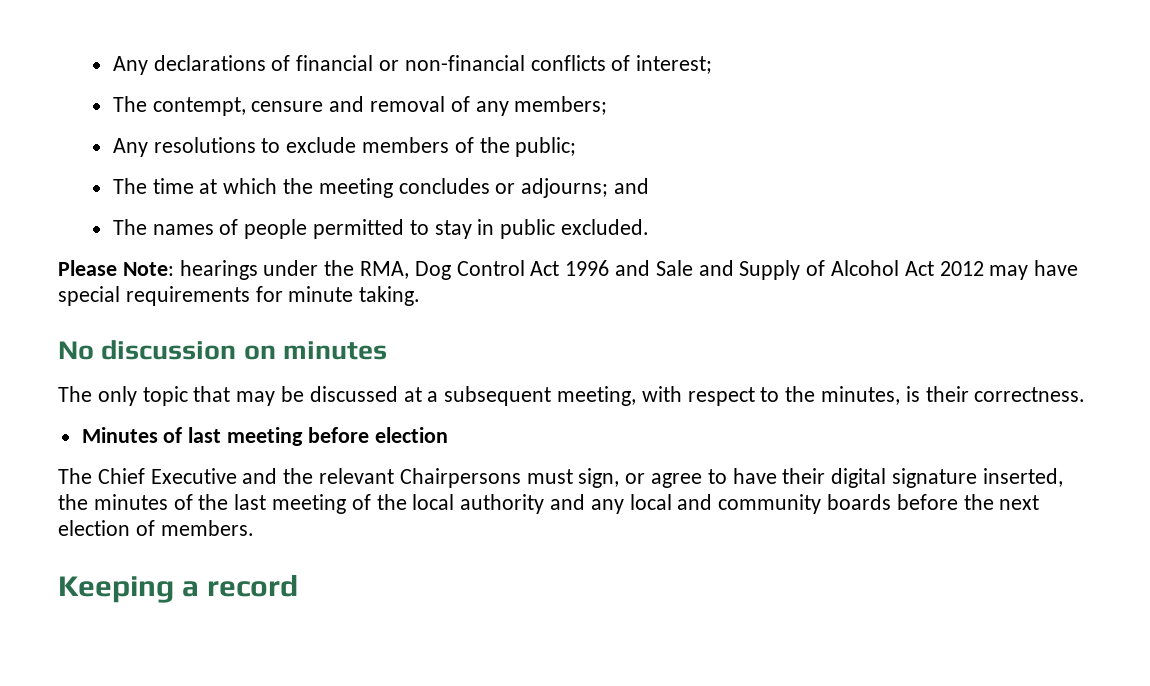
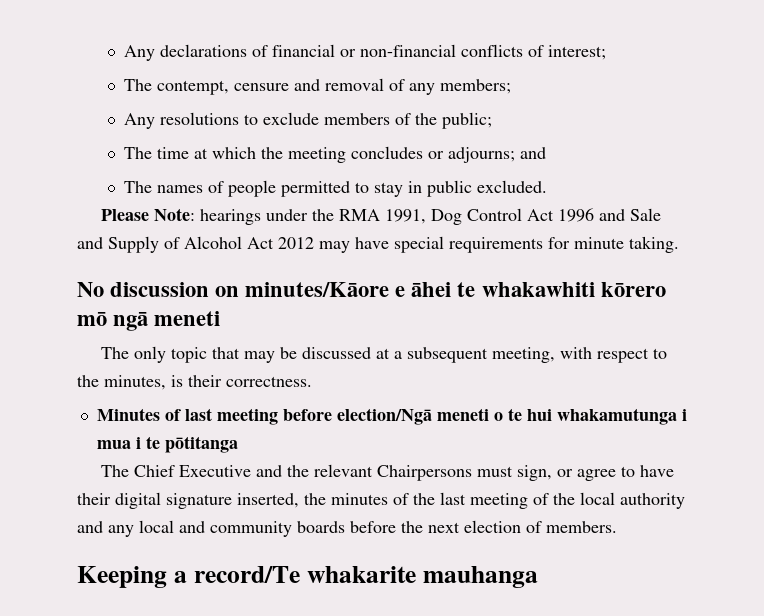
[360,261,410,279] RMA, -> [339,209,427,224] RMA 1991,
[282,341,387,360] minutes -> [245,282,666,297] [77,311,221,331] minutes/Kāore e āhei te whakawhiti kōrero mō ngā meneti
[374,427,448,443] election -> [336,408,687,425] [96,436,238,453] election/Ngā meneti o te hui whakamutunga i mua i te pōtitanga
[207,575,299,597] record -> [193,566,538,588] record/Te whakarite mauhanga

